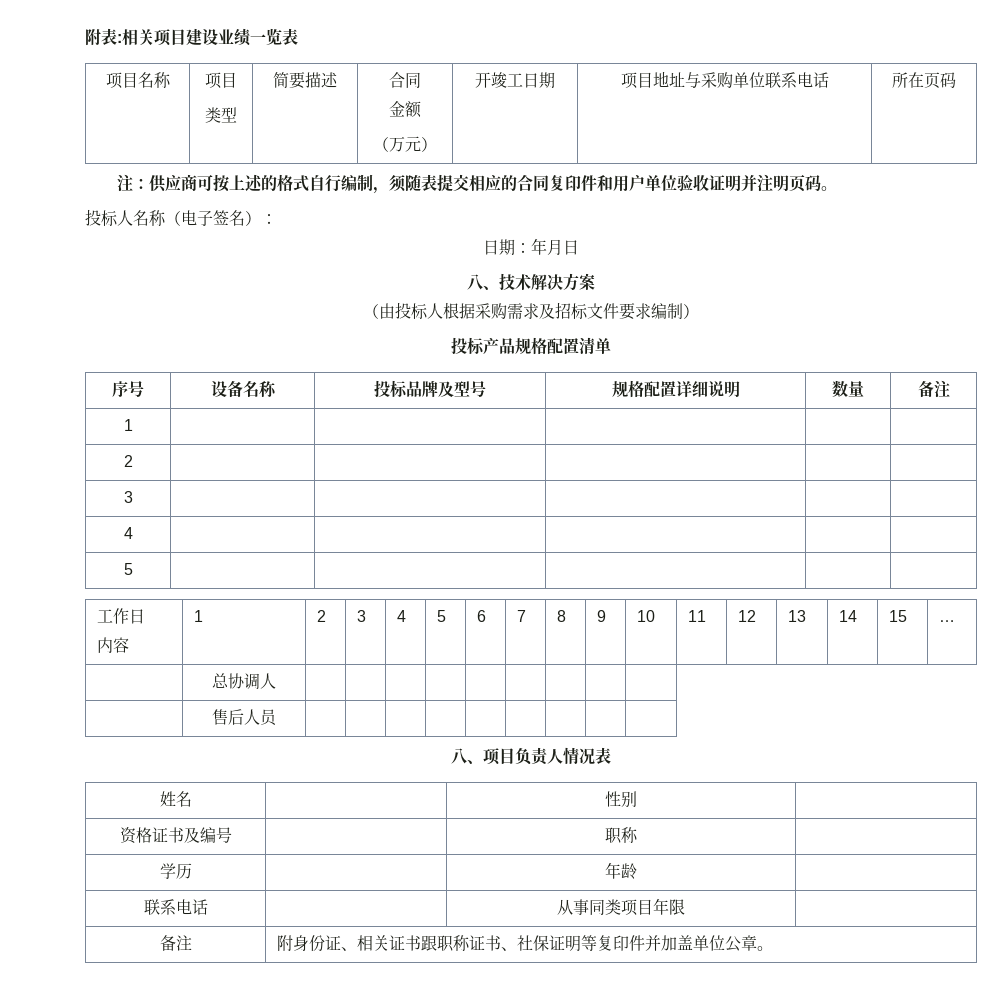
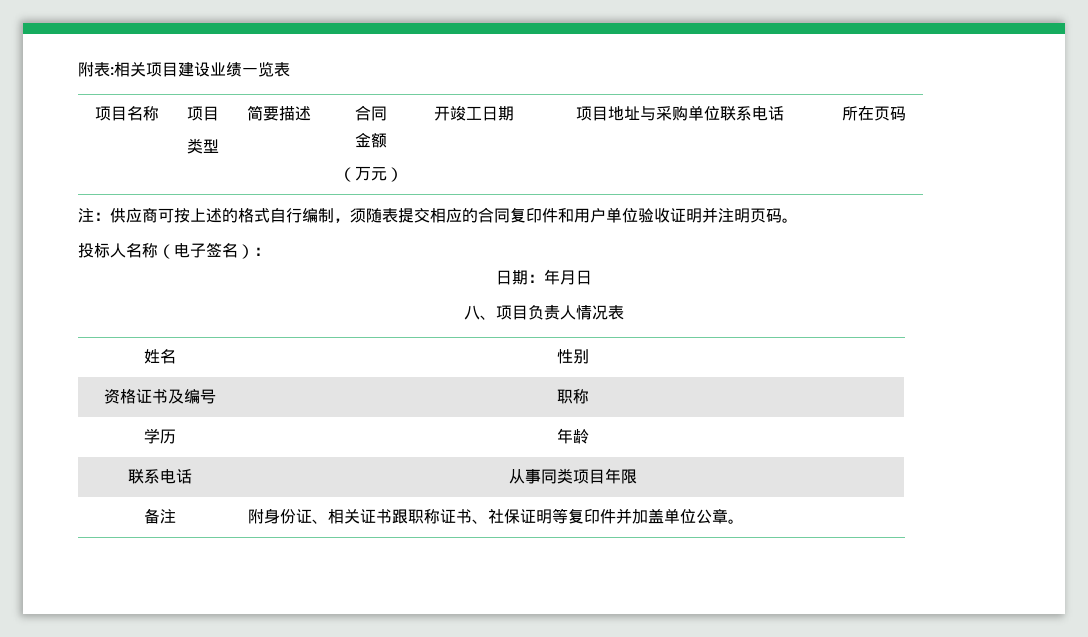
[467,273,595,291] [363,302,699,320] [451,337,611,355] [112,381,144,397] [210,380,277,398] [374,380,486,398] [611,380,740,398] [832,380,864,398] [917,380,950,398] [123,419,133,431] [123,455,133,467] [123,491,133,503] [123,527,133,539] [123,563,133,575] [97,608,146,624] [97,637,130,653] [194,610,204,622] [317,610,327,622] [357,610,367,622] [397,610,407,622] [437,610,447,622] [477,610,487,622] [517,610,527,622] [557,610,567,622] [597,610,607,622] [637,610,656,622] [688,610,707,622] [738,610,757,622] [788,610,807,622] [839,610,858,622] [889,610,908,622] [939,620,956,622] [212,673,276,690] [212,709,277,726] // 八、技术解决方案 // （由投标人根据采购需求及招标文件要求编制） // 投标产品规格配置清单 // 序号 | 设备名称 | 投标品牌及型号 | 规格配置详细说明 | 数量 | 备注 // 1 | | | | | // 2 | | | | | // 3 | | | | | // 4 | | | | | // 5 | | | | | // 工作日 // 内容 | 1 | 2 | 3 | 4 | 5 | 6 | 7 | 8 | 9 | 10 | 11 | 12 | 13 | 14 | 15 | … // | 总协调人 | | | | | | | | | // | 售后人员 | | | | | | | | | -> (592, 277) none

